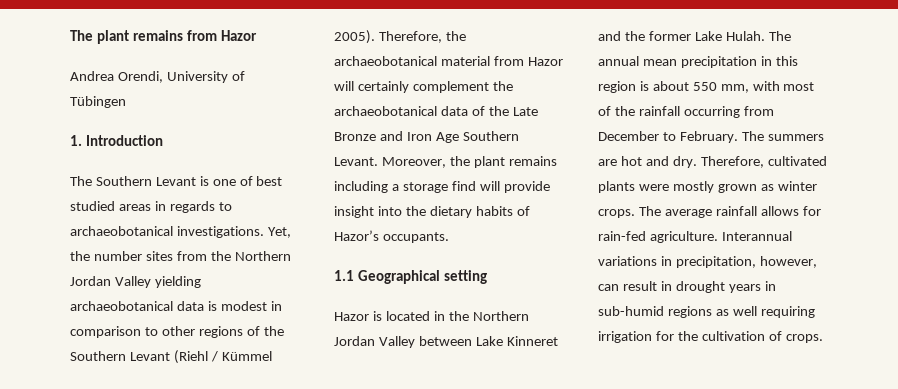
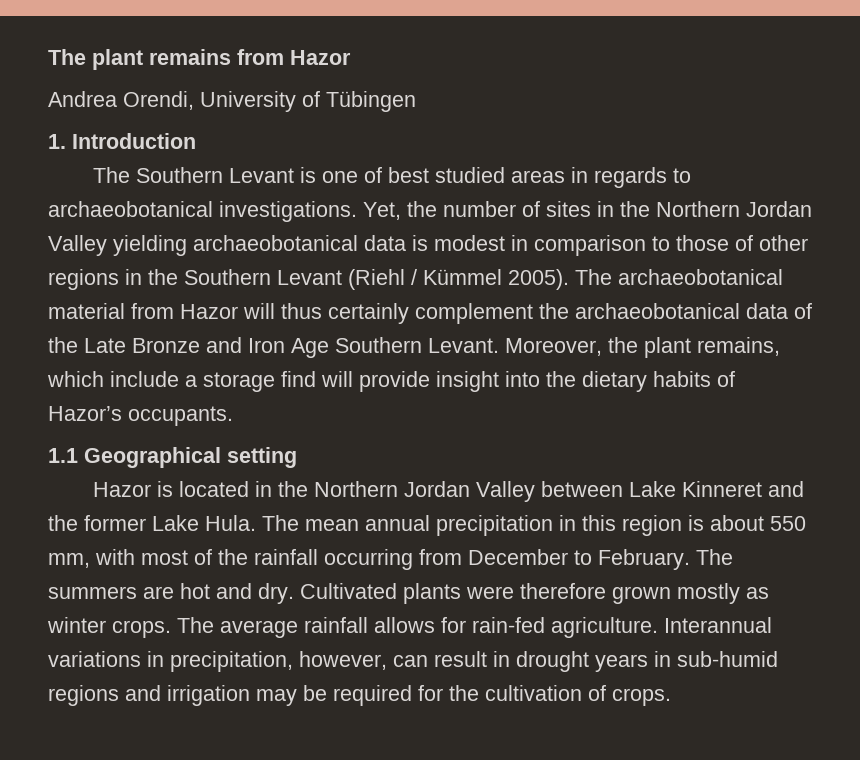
[145,251,207,261] sites from -> [522,201,614,217] of sites in
(158, 331) none -> [676,235,753,251] those of
[246,326,260,336] of -> [125,269,142,285] in
[378,31,466,43] Therefore, the -> [575,269,612,285] The
(354, 86) none -> [281,303,322,319] thus
[508,156,557,166] [334,181,388,193] remains including -> [697,337,780,356] [47,371,179,387] remains, which include
[725,31,791,41] [598,56,677,66] Hulah. The annual mean -> [205,515,430,531] Hula. The mean annual
[700,156,827,168] [598,181,757,193] Therefore, cultivated plants were mostly grown -> [300,583,740,604] Cultivated plants were therefore grown mostly
[715,306,815,318] [598,331,652,343] as well requiring irrigation -> [125,685,412,706] and irrigation may be required

